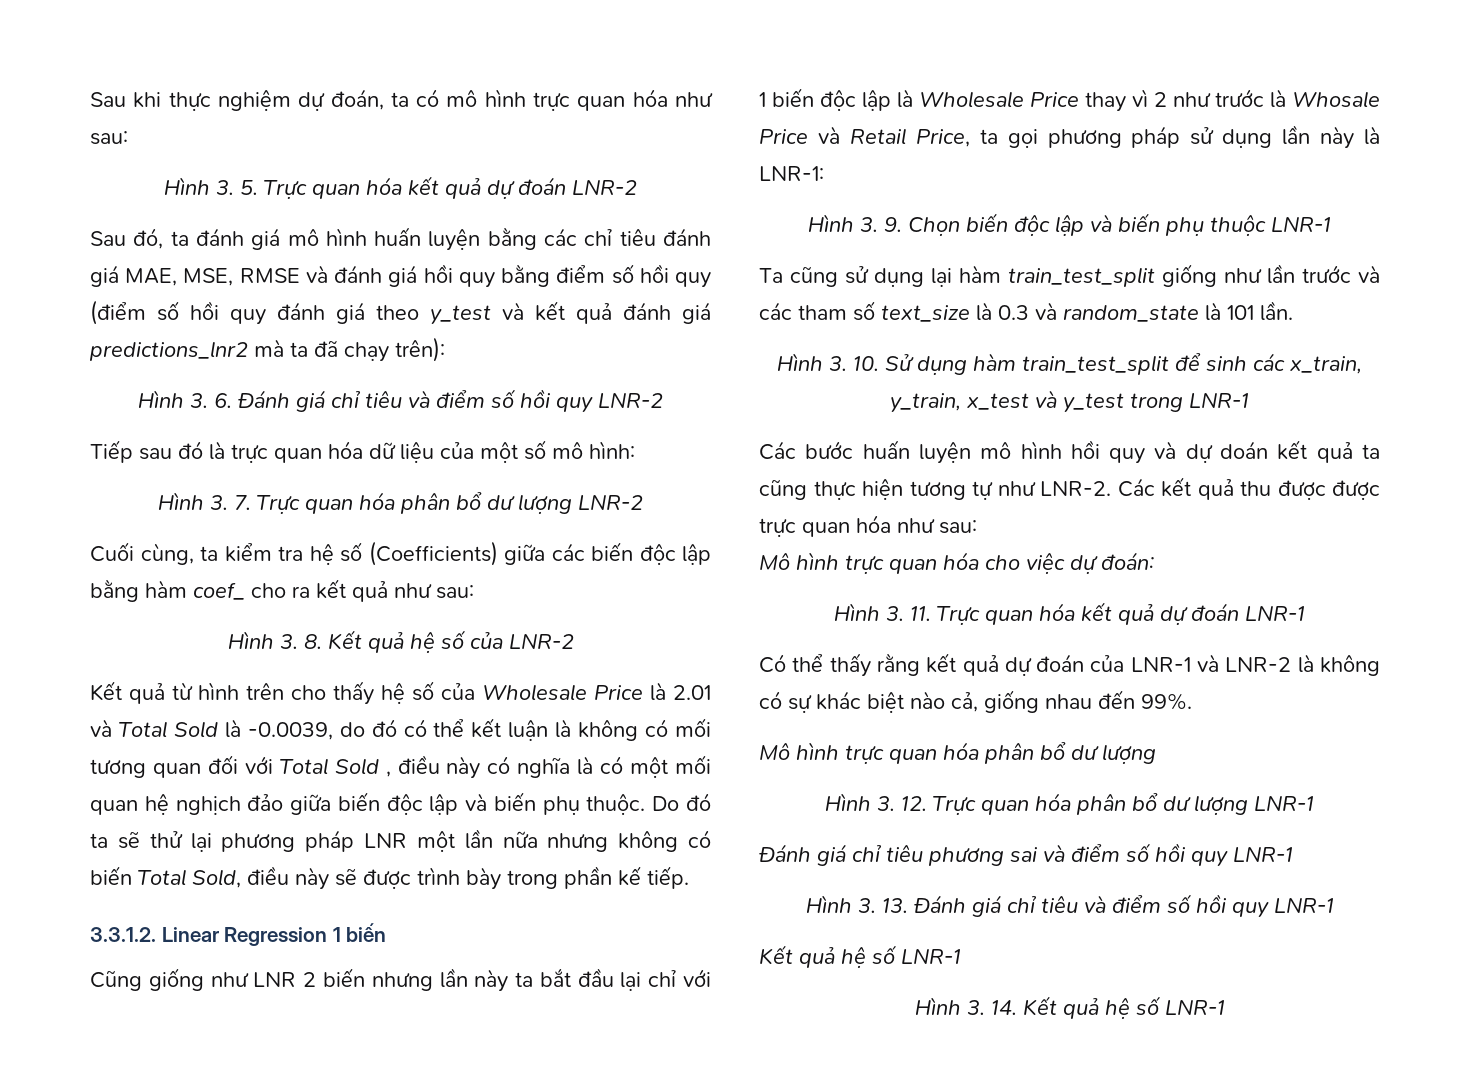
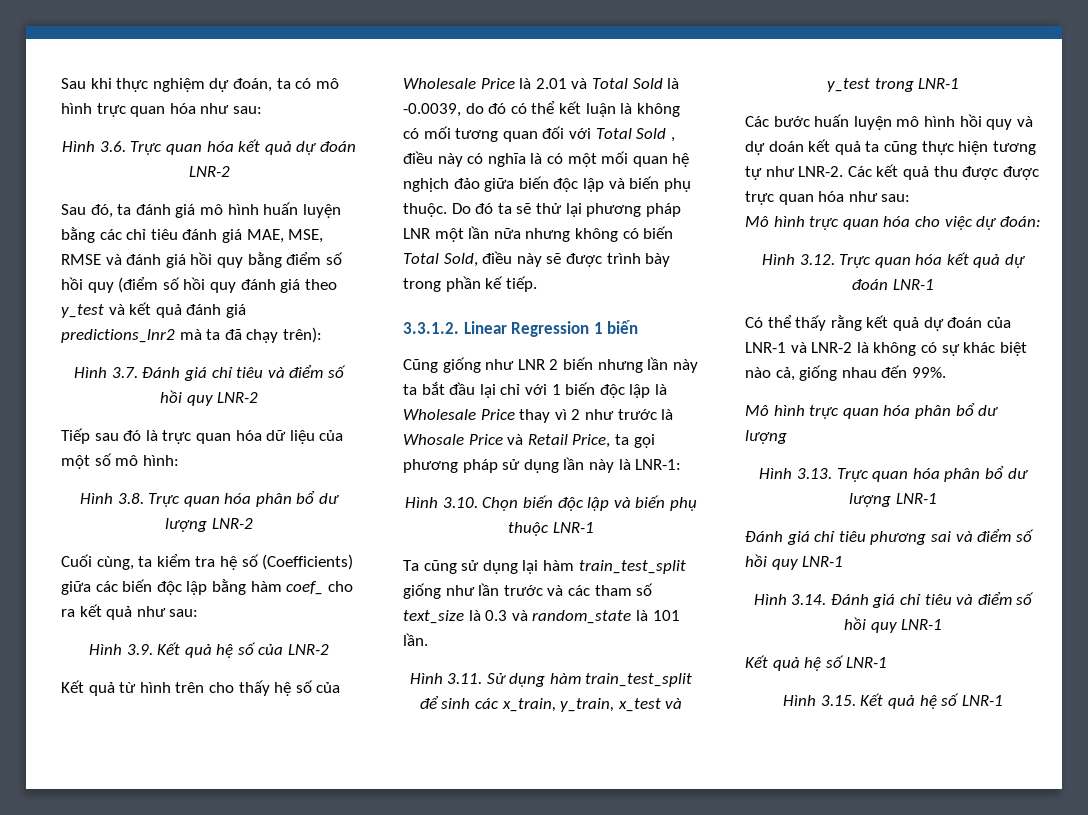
[216,180,258,195] 3. 5. -> [99,141,126,152] 3.6.
[190,393,232,408] 3. 6. -> [111,367,138,378] 3.7.
[210,495,251,510] 3. 7. -> [117,493,144,504] 3.8.
[279,634,322,649] 3. 8. -> [126,644,153,655] 3.9.
[860,217,902,232] 3. 9. -> [442,497,478,508] 3.10.
[829,356,879,371] 3. 10. -> [447,673,483,684] 3.11.
[886,606,931,621] 3. 11. -> [799,254,835,265] 3.12.
[877,796,927,811] 3. 12. -> [797,468,833,479] 3.13.
[857,898,908,913] 3. 13. -> [791,594,827,605] 3.14.
[966,1000,1017,1015] 3. 14. -> [820,695,856,706] 3.15.

